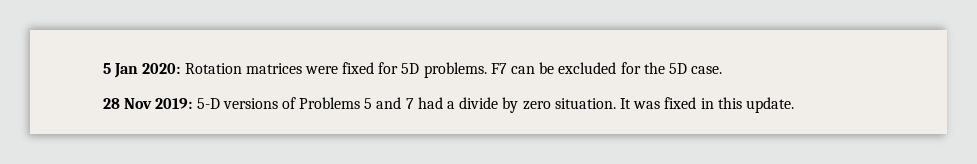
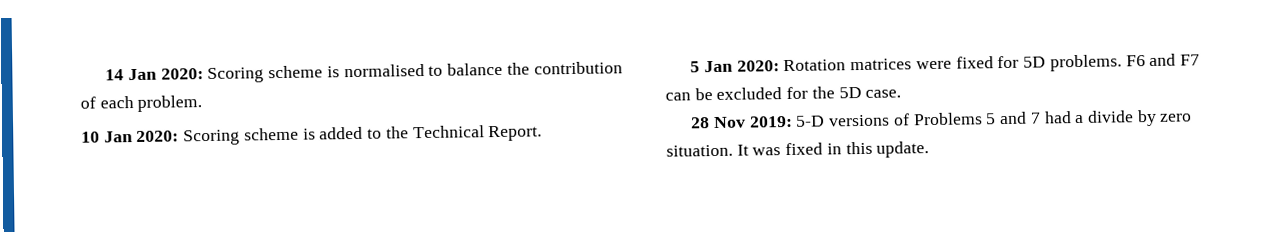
(103, 68) none -> [105,61,623,83] [80,95,203,112] [81,125,543,146] 14 Jan 2020: Scoring scheme is normalised to balance the contribution of each problem. // 10 Jan 2020: Scoring scheme is added to the Technical Report. //
(487, 70) none -> [1125,53,1177,67] F6 and

